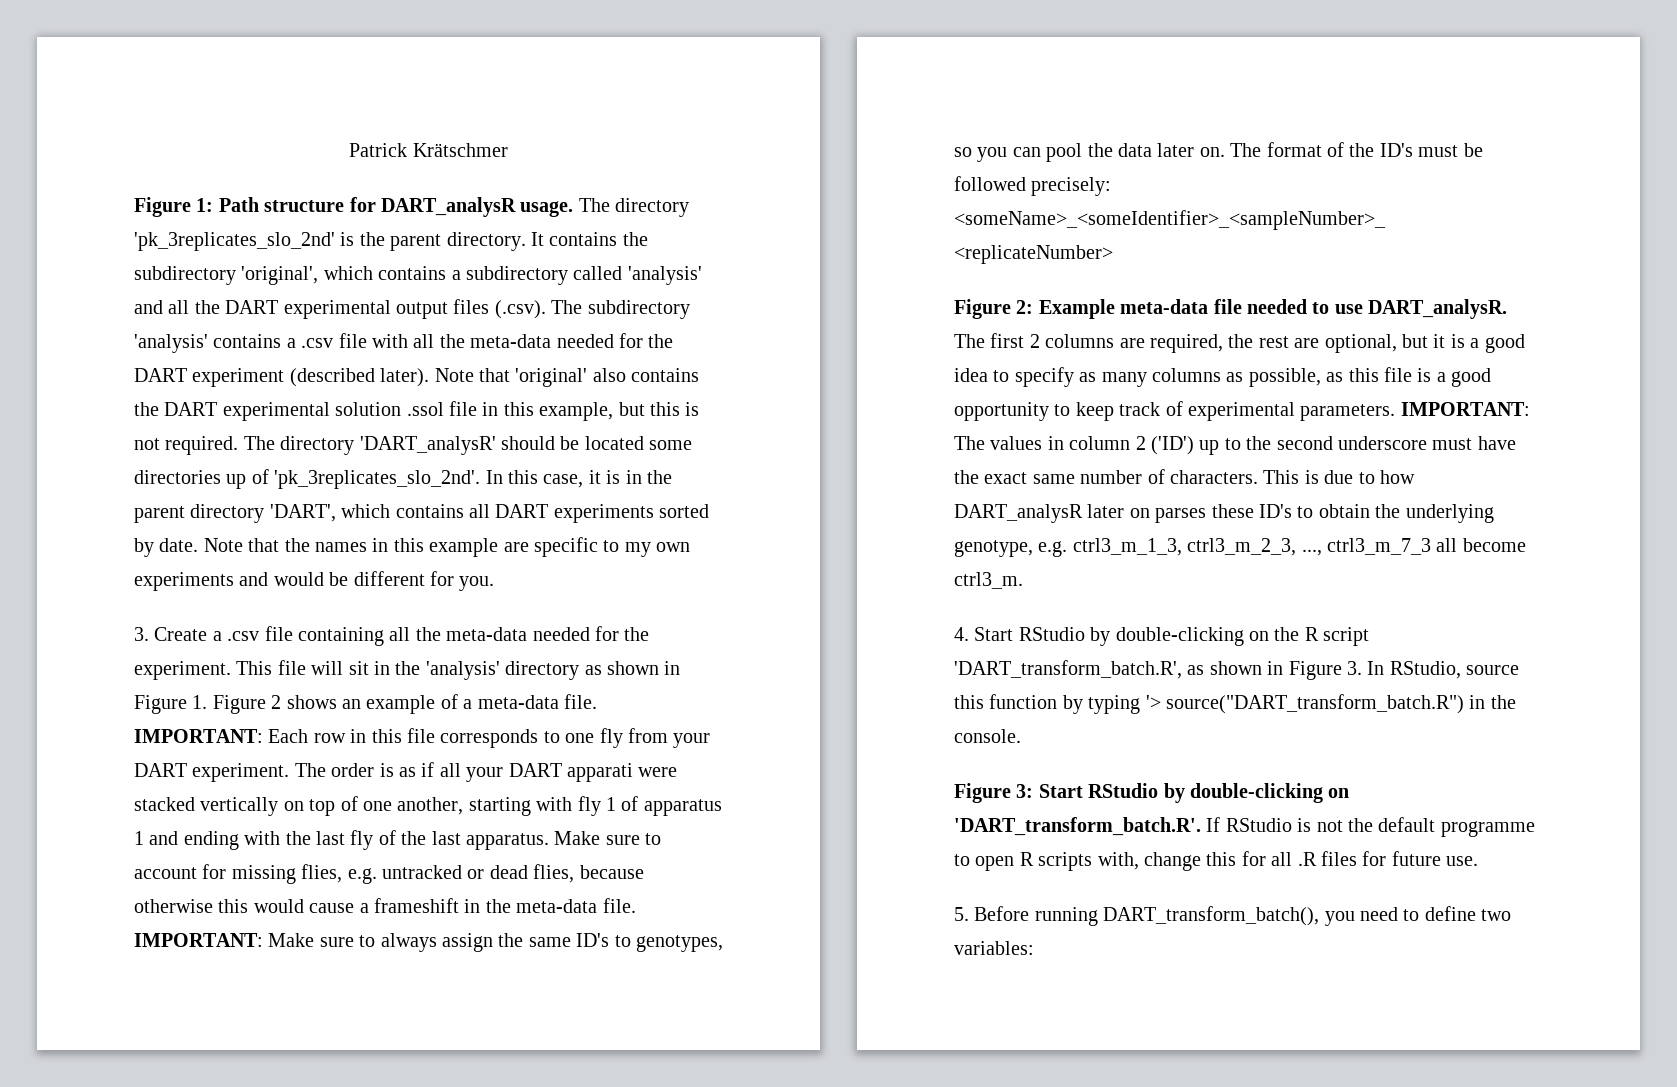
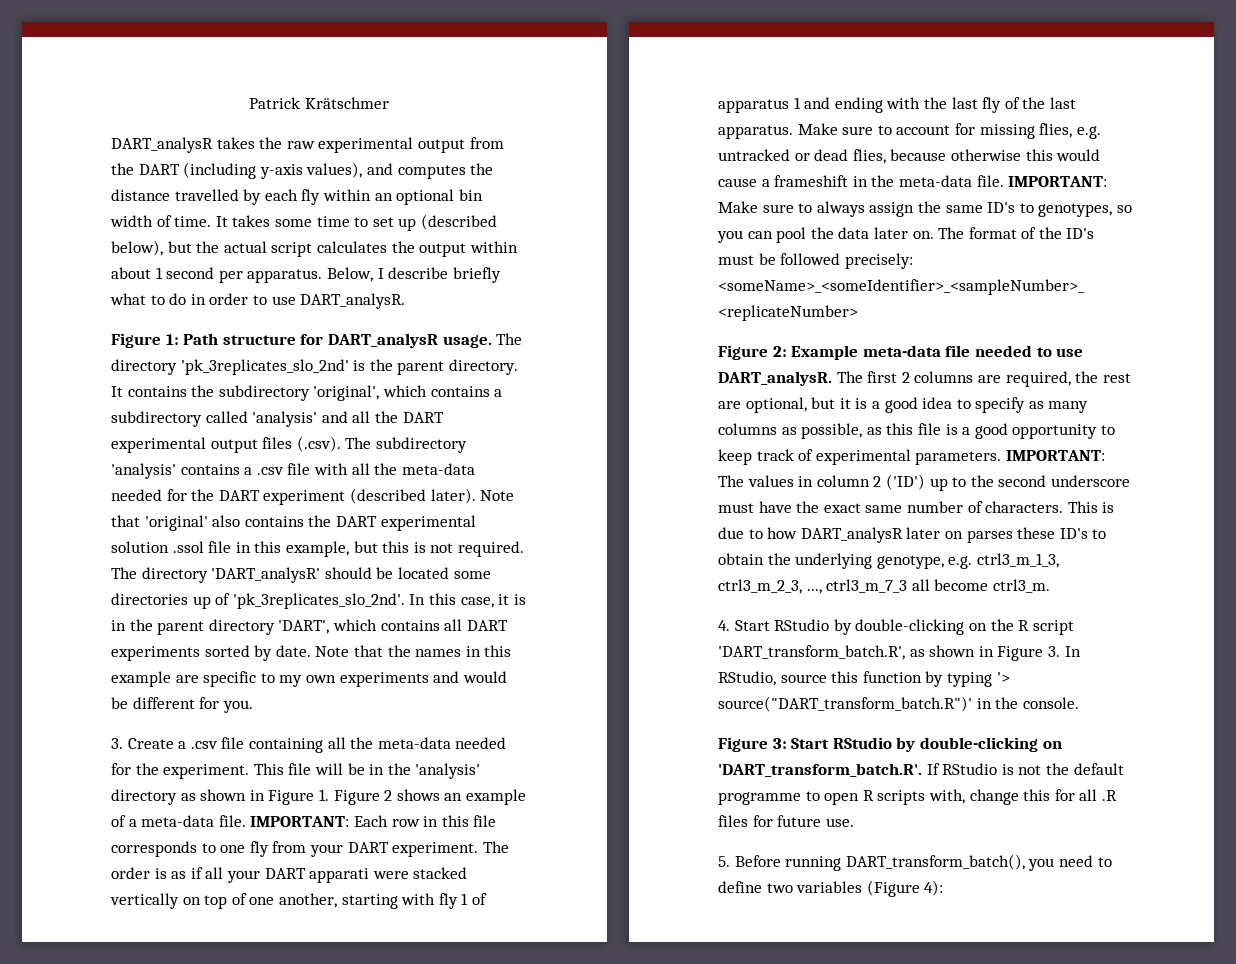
(508, 150) none -> [111,137,504,153] [111,162,494,179] [111,189,483,205] [110,214,497,231] [111,240,518,257] [111,267,501,283] [110,293,406,309] // DART_analysR takes the raw experimental output from the DART (including y-axis values), and computes the distance travelled by each fly within an optional bin width of time. It takes some time to set up (described below), but the actual script calculates the output within about 1 second per apparatus. Below, I describe briefly what to do in order to use DART_analysR.
[348,661,369,675] sit -> [347,763,365,775] be
[1166,694,1464,714] source("DART_transform_batch.R") -> [718,696,972,712] source("DART_transform_batch.R")'
[954,941,1034,955] variables: -> [796,880,944,897] variables (Figure 4):

